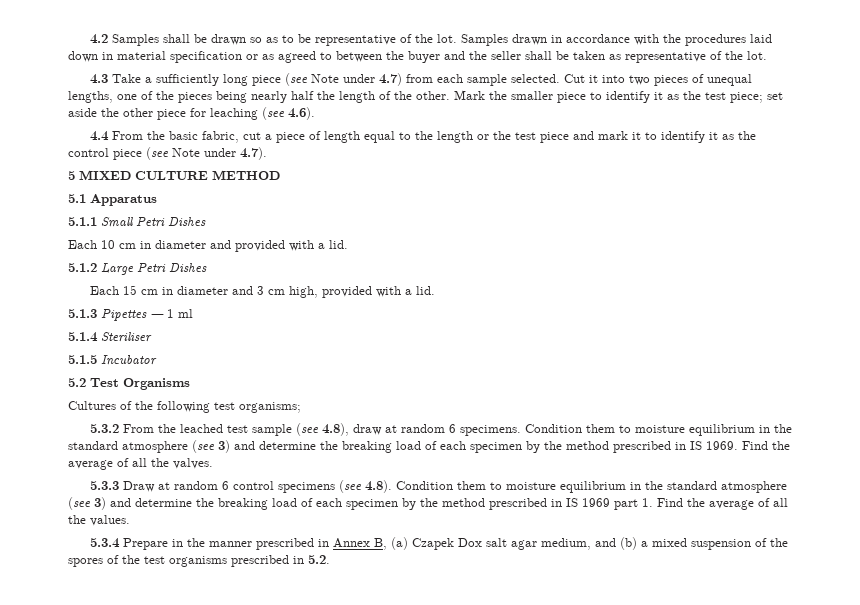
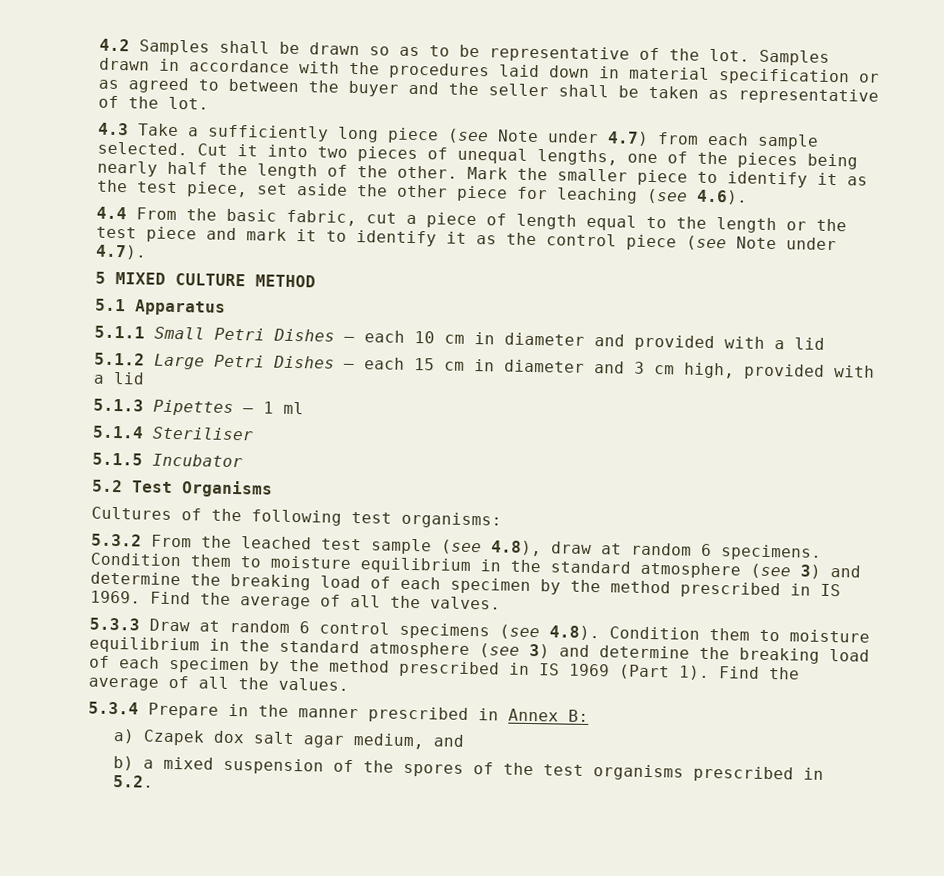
[730,92,763,103] piece; -> [187,181,248,198] piece,
[68,240,97,249] // Each -> [343,330,405,343] — each
[329,240,348,249] lid. -> [794,337,825,350] lid
[90,286,120,295] // Each -> [343,357,405,370] — each
[416,286,436,295] lid. -> [113,371,145,385] lid
[239,402,301,413] organisms; -> [401,511,502,529] organisms:
[614,498,653,510] part 1. -> [618,664,710,681] (Part 1).
[374,537,483,550] B, (a) Czapek Dox -> [568,709,589,722] [112,729,245,746] B: // a) Czapek dox
[620,537,638,550] (b) -> [112,756,134,771] // b)

